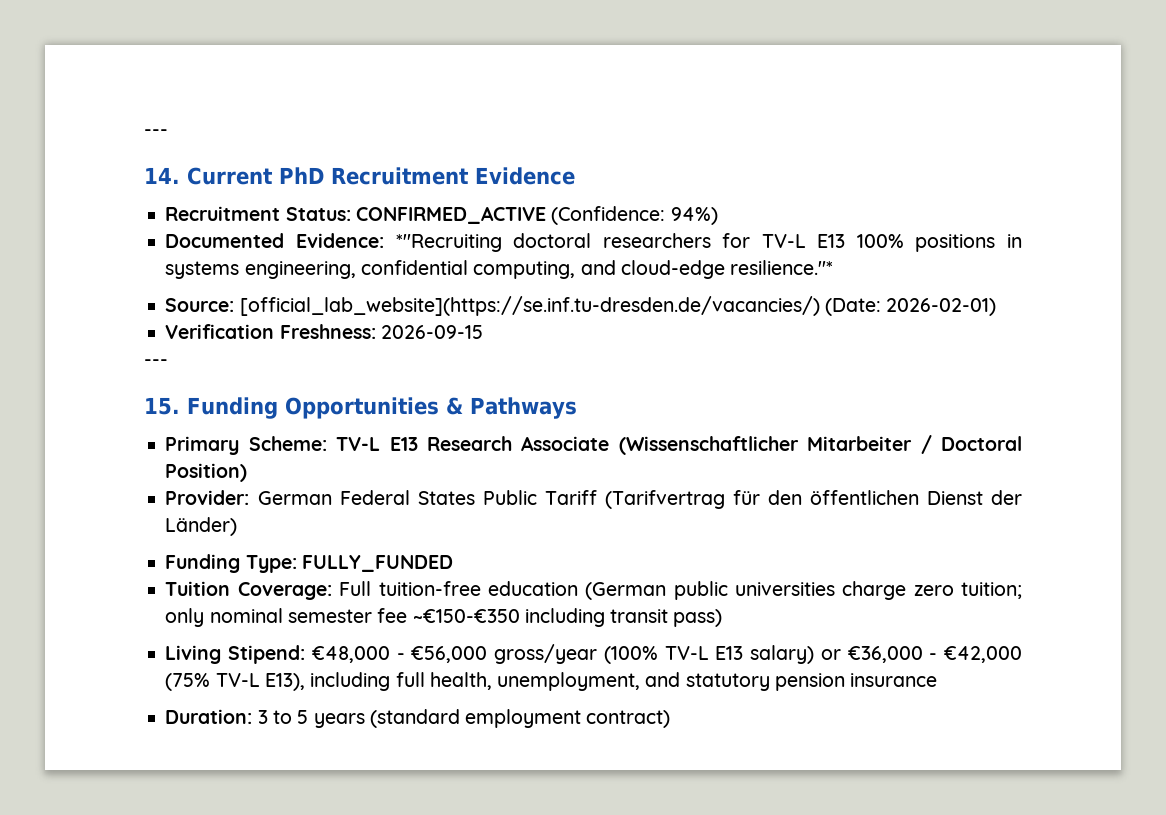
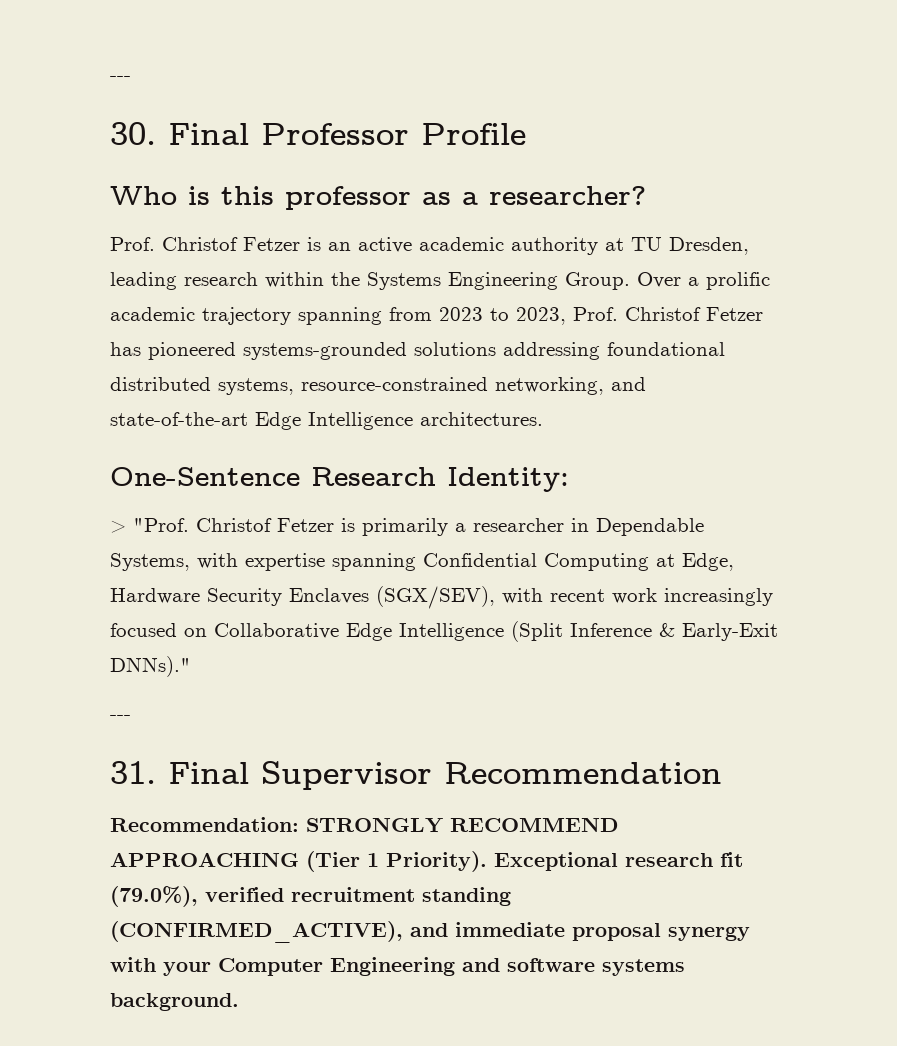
[144,129,168,136] [144,167,575,185] [165,206,718,225] [165,233,1022,252] [165,260,834,279] [165,296,997,316] [165,324,483,339] [144,359,168,366] [144,397,577,419] [165,435,1022,455] [165,463,248,482] [165,490,1022,509] [165,517,238,536] [165,554,453,573] [165,581,1023,600] [165,608,723,627] [165,644,1022,664] [165,672,938,691] [165,709,671,728] --- // 14. Current PhD Recruitment Evidence // Recruitment Status: CONFIRMED_ACTIVE (Confidence: 94%) // Documented Evidence: *"Recruiting doctoral researchers for TV-L E13 100% positions in systems engineering, confidential computing, and cloud-edge resilience."* // Source: [official_lab_website](https://se.inf.tu-dresden.de/vacancies/) (Date: 2026-02-01) // Verification Freshness: 2026-09-15 // --- // 15. Funding Opportunities & Pathways // Primary Scheme: TV-L E13 Research Associate (Wissenschaftlicher Mitarbeiter / Doctoral Position) // Provider: German Federal States Public Tariff (Tarifvertrag für den öffentlichen Dienst der Länder) // Funding Type: FULLY_FUNDED // Tuition Coverage: Full tuition-free education (German public universities charge zero tuition; only nominal semester fee ~€150-€350 including transit pass) // Living Stipend: €48,000 - €56,000 gross/year (100% TV-L E13 salary) or €36,000 - €42,000 (75% TV-L E13), including full health, unemployment, and statutory pension insurance // Duration: 3 to 5 years (standard employment contract) -> [110,76,131,81] [110,122,526,145] [110,186,646,210] [110,237,749,255] [110,272,770,290] [110,307,763,325] [110,342,725,360] [110,377,646,395] [110,412,543,430] [110,467,569,492] [110,518,704,536] [110,553,734,571] [110,586,773,609] [110,621,778,642] [110,656,191,677] [110,715,131,720] [110,761,722,790] [110,817,619,833] [110,851,743,872] [110,886,511,907] [110,921,750,943] [110,957,685,976] [110,993,239,1011] --- // 30. Final Professor Profile // Who is this professor as a researcher? // Prof. Christof Fetzer is an active academic authority at TU Dresden, leading research within the Systems Engineering Group. Over a prolific academic trajectory spanning from 2023 to 2023, Prof. Christof Fetzer has pioneered systems-grounded solutions addressing foundational distributed systems, resource-constrained networking, and state-of-the-art Edge Intelligence architectures. // One-Sentence Research Identity: // > "Prof. Christof Fetzer is primarily a researcher in Dependable Systems, with expertise spanning Confidential Computing at Edge, Hardware Security Enclaves (SGX/SEV), with recent work increasingly focused on Collaborative Edge Intelligence (Split Inference & Early-Exit DNNs)." // --- // 31. Final Supervisor Recommendation // Recommendation: STRONGLY RECOMMEND APPROACHING (Tier 1 Priority). Exceptional research fit (79.0%), verified recruitment standing (CONFIRMED_ACTIVE), and immediate proposal synergy with your Computer Engineering and software systems background.

